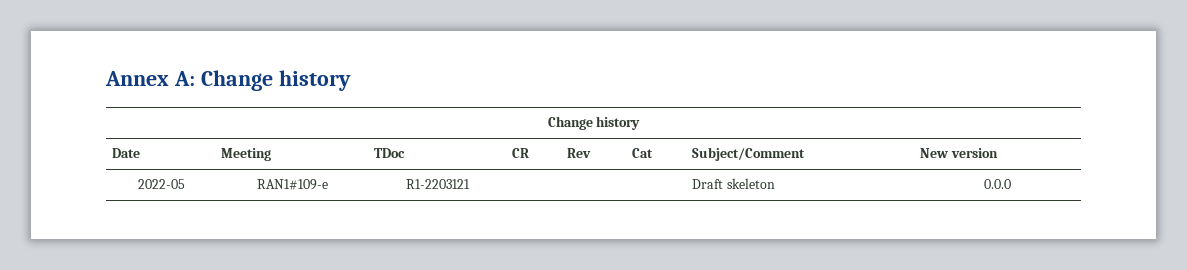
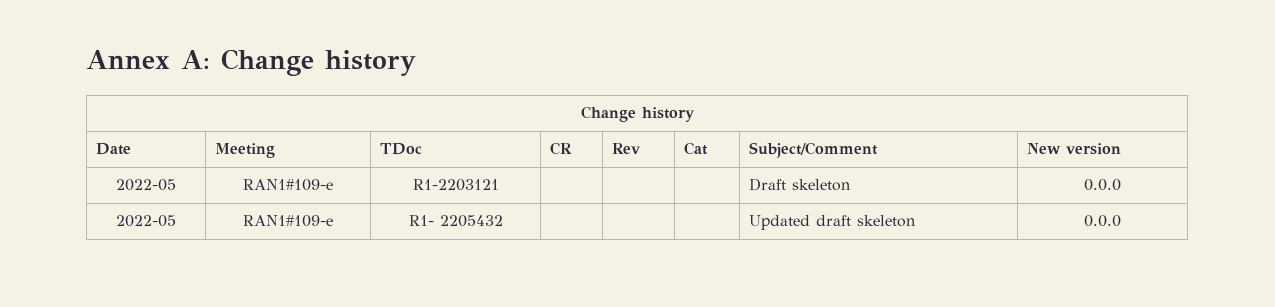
(1011, 184) none -> [116,215,176,227] [243,215,333,227] [408,215,503,227] [748,215,916,230] [1084,215,1121,227] // 2022-05 | RAN1#109-e | R1- 2205432 | | | | Updated draft skeleton | 0.0.0

